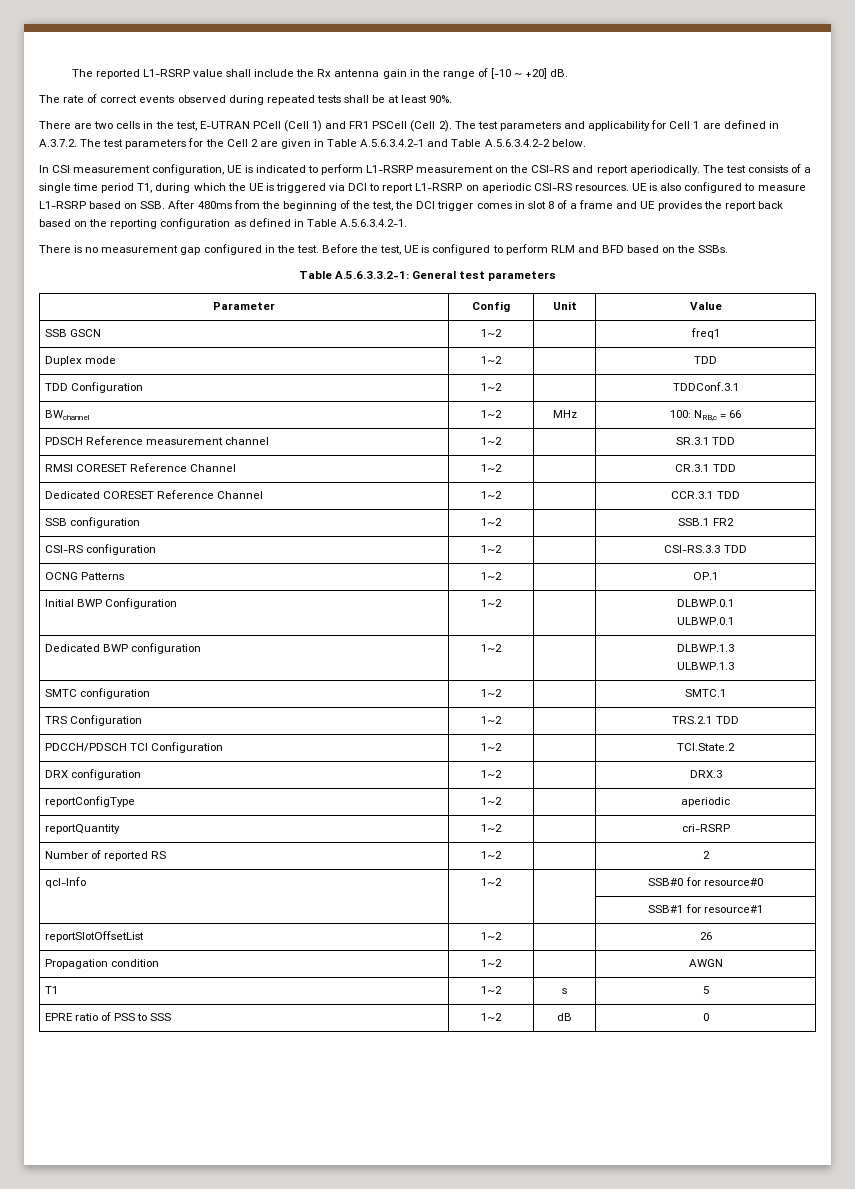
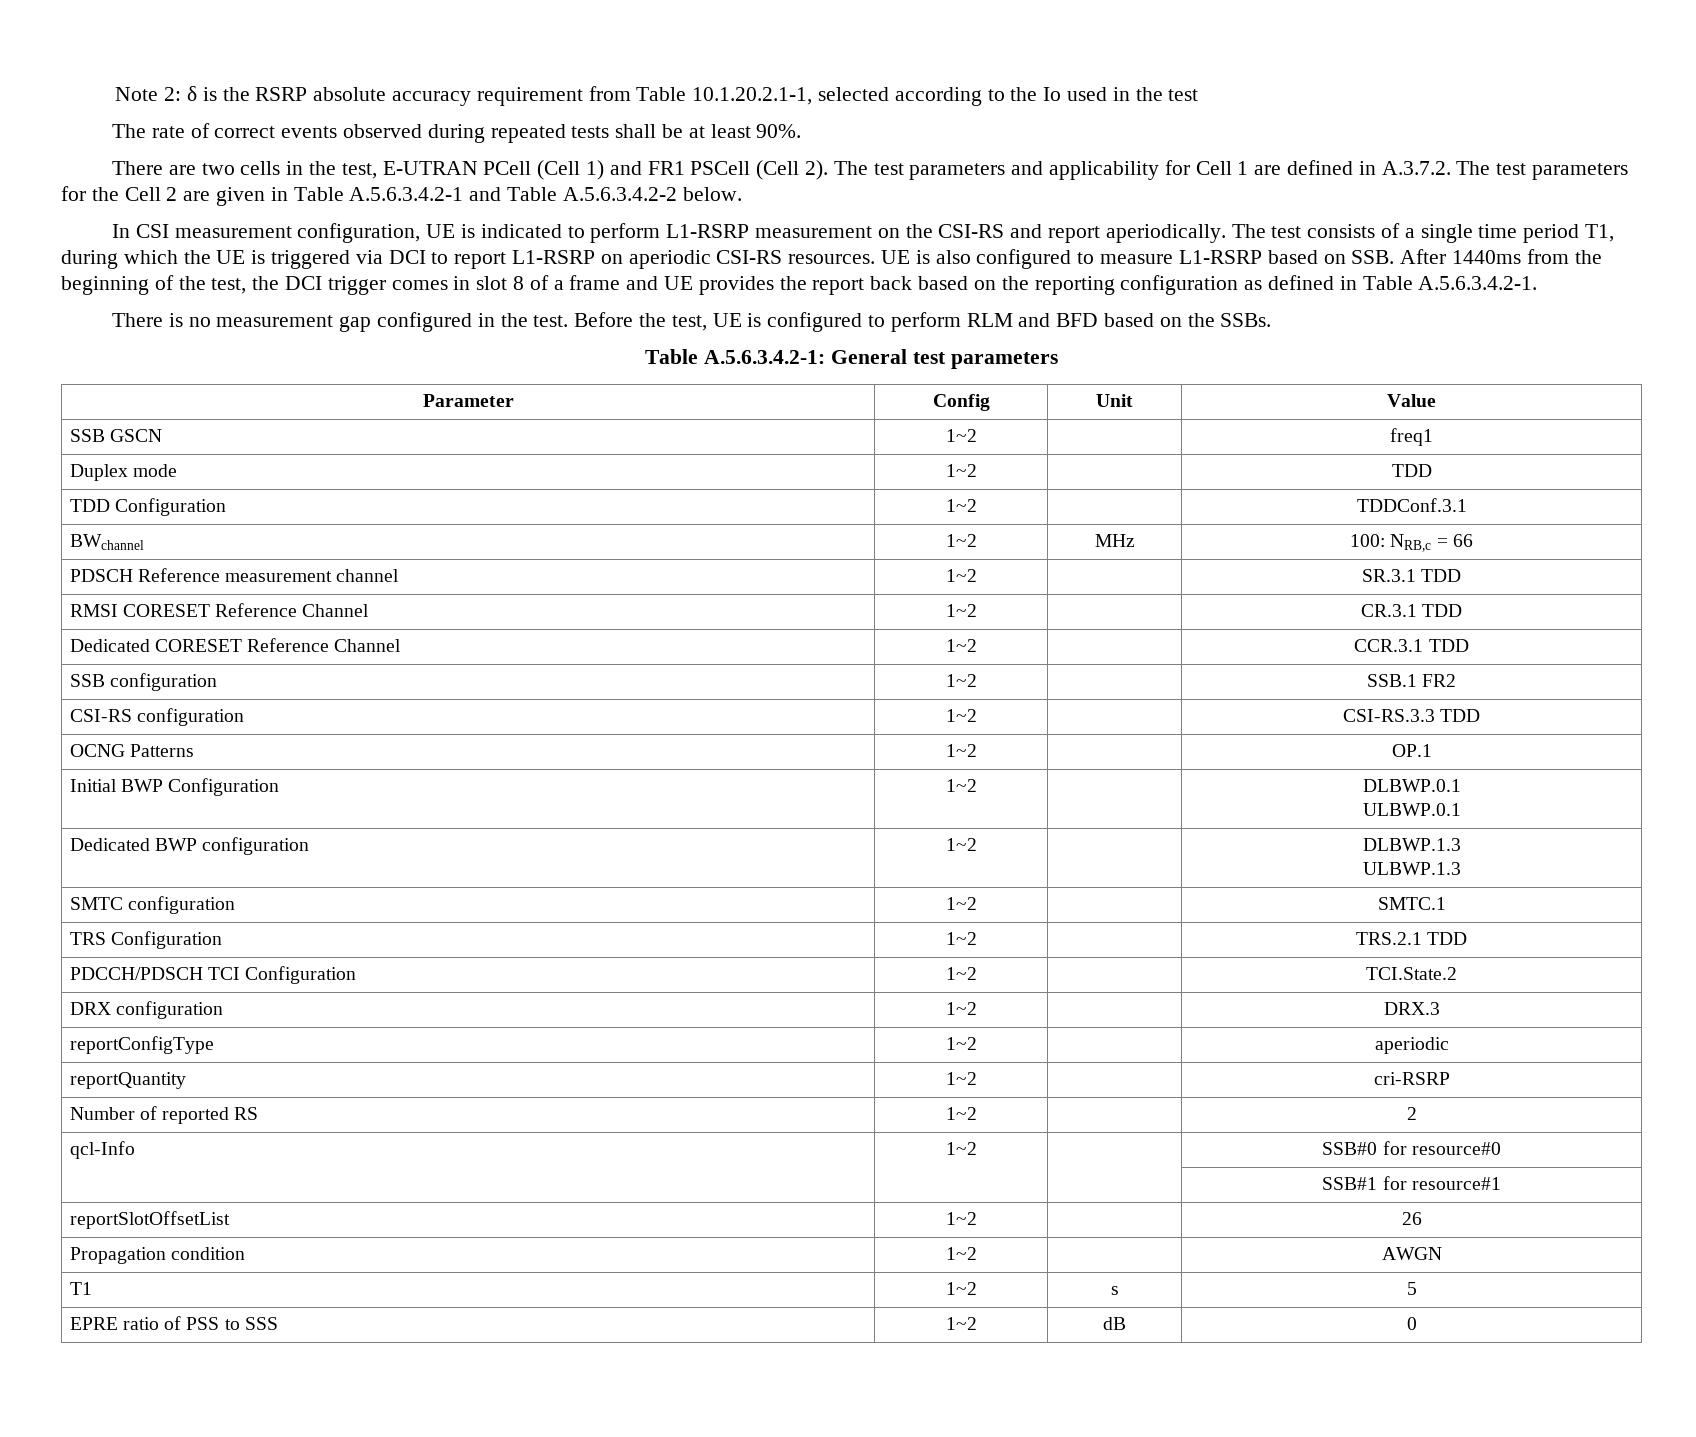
[71,68,569,79] The reported L1-RSRP value shall include the Rx antenna gain in the range of [-10 ~ +20] dB. -> [115,86,1199,106] Note 2: δ is the RSRP absolute accuracy requirement from Table 10.1.20.2.1-1, selected according to the Io used in the test
[197,201,232,209] 480ms -> [1451,250,1521,264] 1440ms
[334,271,409,279] A.5.6.3.3.2-1: -> [704,350,826,364] A.5.6.3.4.2-1:

